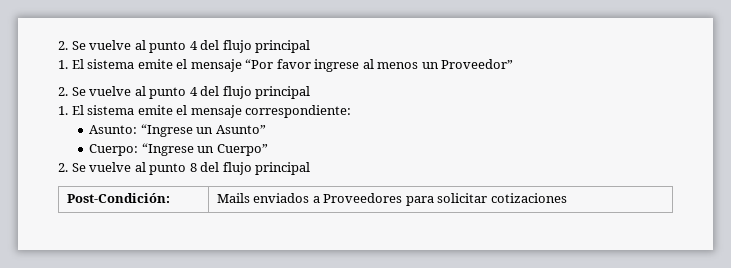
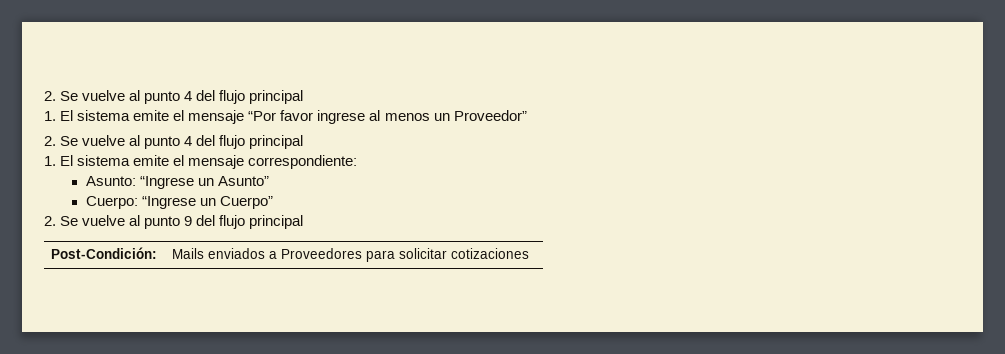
[189,163,197,172] 8 -> [184,216,193,226] 9

